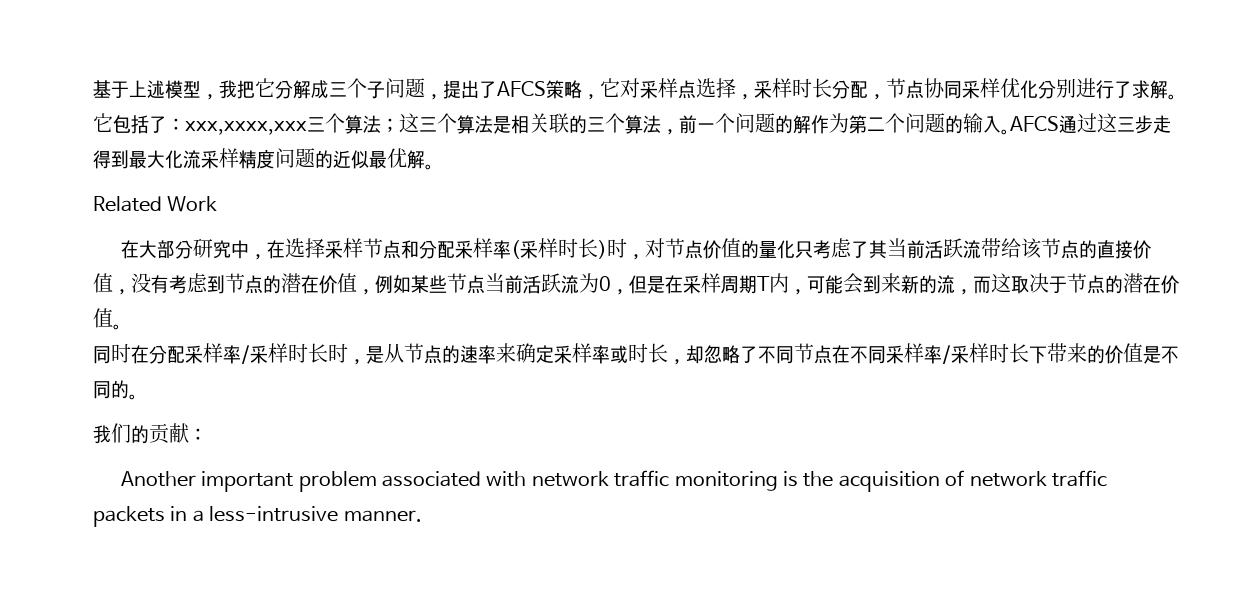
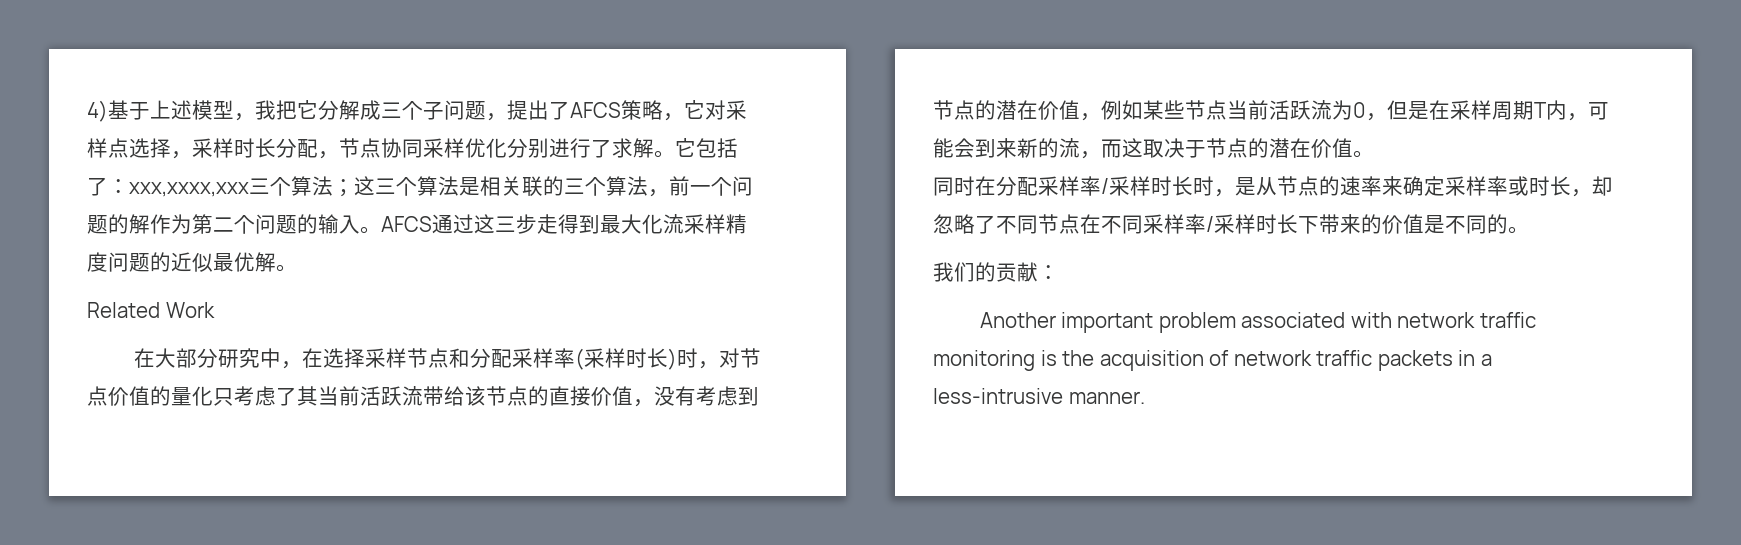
(93, 89) none -> [87,100,108,122] 4)

